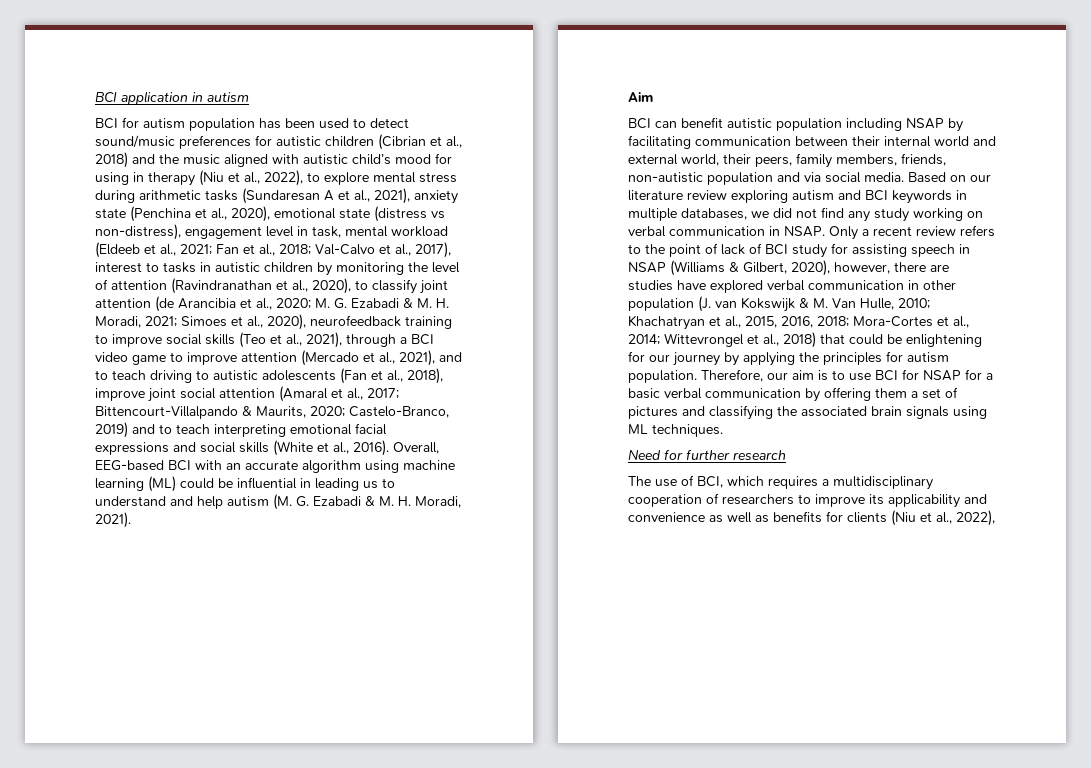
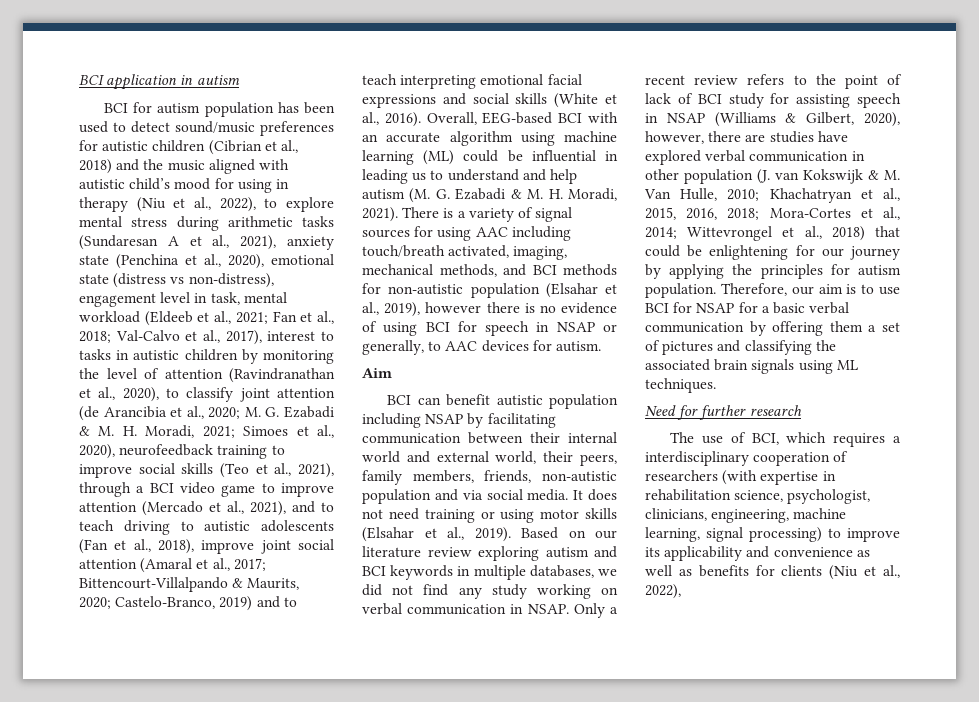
(131, 520) none -> [402,207,573,222] [362,226,571,241] [362,245,568,260] [362,264,617,277] [362,283,617,298] [362,302,617,317] [362,321,617,336] [362,340,601,355] There is a variety of signal sources for using AAC including touch/breath activated, imaging, mechanical methods, and BCI methods for non-autistic population (Elsahar et al., 2019), however there is no evidence of using BCI for speech in NSAP or generally, to AAC devices for autism.
(904, 177) none -> [573,489,617,501] [362,508,617,523] [362,527,511,542] It does not need training or using motor skills (Elsahar et al., 2019).
[833,476,933,490] multidisciplinary -> [645,451,749,466] interdisciplinary
(794, 499) none -> [722,470,836,485] [645,489,871,504] [645,508,847,523] [645,527,822,542] (with expertise in rehabilitation science, psychologist, clinicians, engineering, machine learning, signal processing)

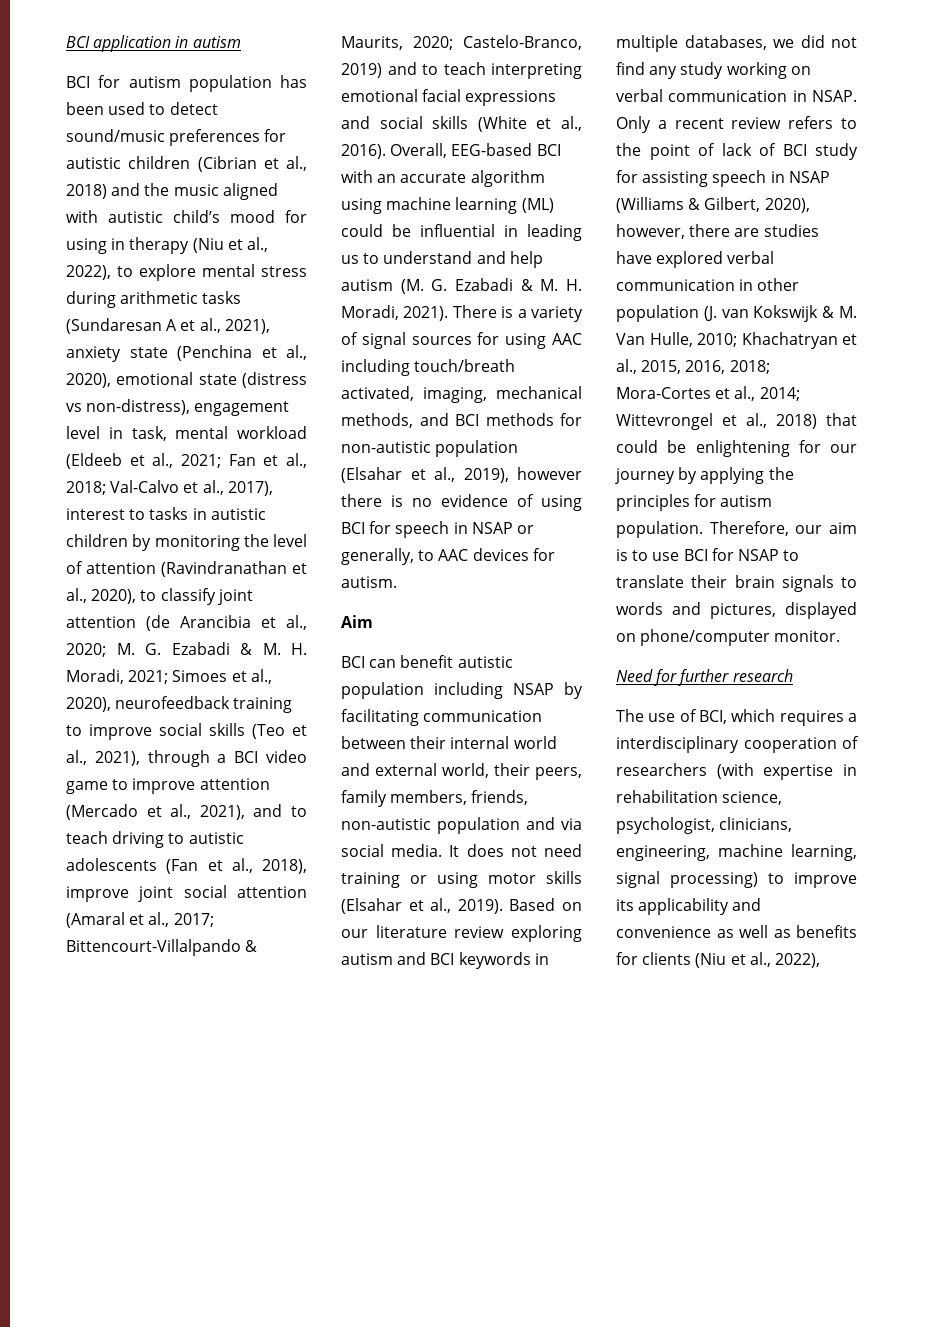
[738,302,850,314] [645,321,900,336] [645,340,836,355] [645,359,858,374] [645,378,716,393] for a basic verbal communication by offering them a set of pictures and classifying the associated brain signals using ML techniques. -> [783,550,800,561] [616,575,857,592] [616,602,857,619] [616,629,841,646] to translate their brain signals to words and pictures, displayed on phone/computer monitor.

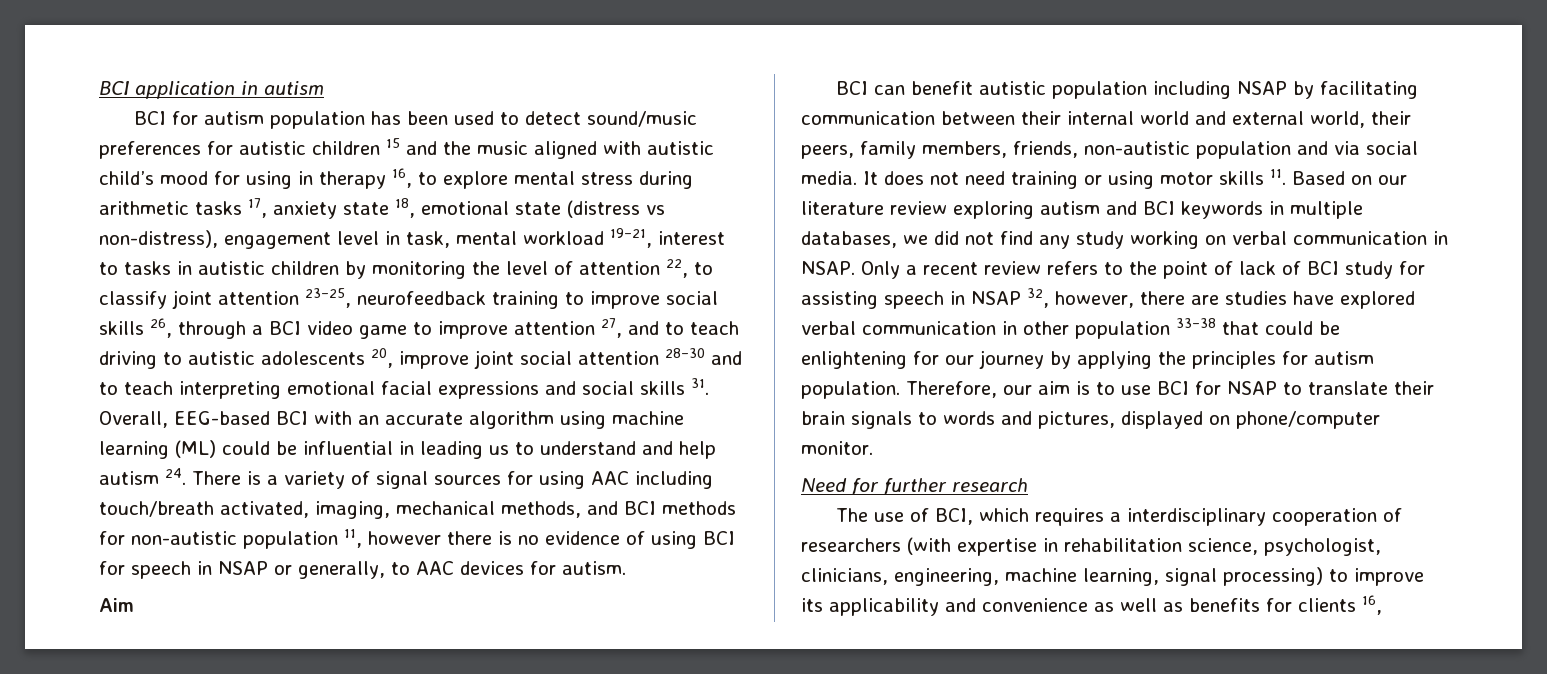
[197,156,307,172] [66,184,107,199] (Cibrian et al., 2018) -> [386,138,400,148] 15
[192,237,268,253] [66,265,111,280] (Niu et al., 2022), -> [392,168,412,188] 16,
[66,318,270,334] [66,345,307,362] [66,373,111,388] (Sundaresan A et al., 2021), anxiety state (Penchina et al., 2020), -> [248,198,415,219] 17, anxiety state 18,
[66,453,307,469] [66,480,273,496] (Eldeeb et al., 2021; Fan et al., 2018; Val-Calvo et al., 2017), -> [610,228,652,248] 19–21,
[161,561,307,577] [66,588,253,605] [66,615,307,631] [66,642,307,657] [66,669,272,684] [66,697,111,712] (Ravindranathan et al., 2020), to classify joint attention (de Arancibia et al., 2020; M. G. Ezabadi & M. H. Moradi, 2021; Simoes et al., 2020), -> [666,259,713,278] [99,288,351,309] 22, to classify joint attention 23–25,
[252,724,307,739] [66,750,140,766] (Teo et al., 2021), -> [150,318,172,338] 26,
[66,804,245,820] (Mercado et al., 2021), -> [601,318,622,338] 27,
[166,858,307,874] [66,885,307,902] [66,912,214,928] [66,939,258,956] [341,35,582,50] [341,63,382,78] (Fan et al., 2018), improve joint social attention (Amaral et al., 2017; Bittencourt-Villalpando & Maurits, 2020; Castelo-Branco, 2019) -> [371,348,705,369] 20, improve joint social attention 28–30
[477,116,582,132] [341,144,386,159] (White et al., 2016). -> [691,378,709,395] 31.
[400,278,582,294] [341,305,449,321] (M. G. Ezabadi & M. H. Moradi, 2021). -> [165,468,186,485] 24.
[341,467,509,483] (Elsahar et al., 2019), -> [344,529,362,548] 11,
[341,898,503,914] (Elsahar et al., 2019). -> [1270,169,1286,185] 11.
[616,197,810,213] (Williams & Gilbert, 2020), -> [1027,288,1049,308] 32,
[703,305,857,322] [616,332,857,349] [616,359,770,374] [616,386,800,401] [616,413,817,430] (J. van Kokswijk & M. Van Hulle, 2010; Khachatryan et al., 2015, 2016, 2018; Mora-Cortes et al., 2014; Wittevrongel et al., 2018) -> [1176,318,1216,328] 33–38
[695,952,820,968] (Niu et al., 2022), -> [1362,595,1382,615] 16,

